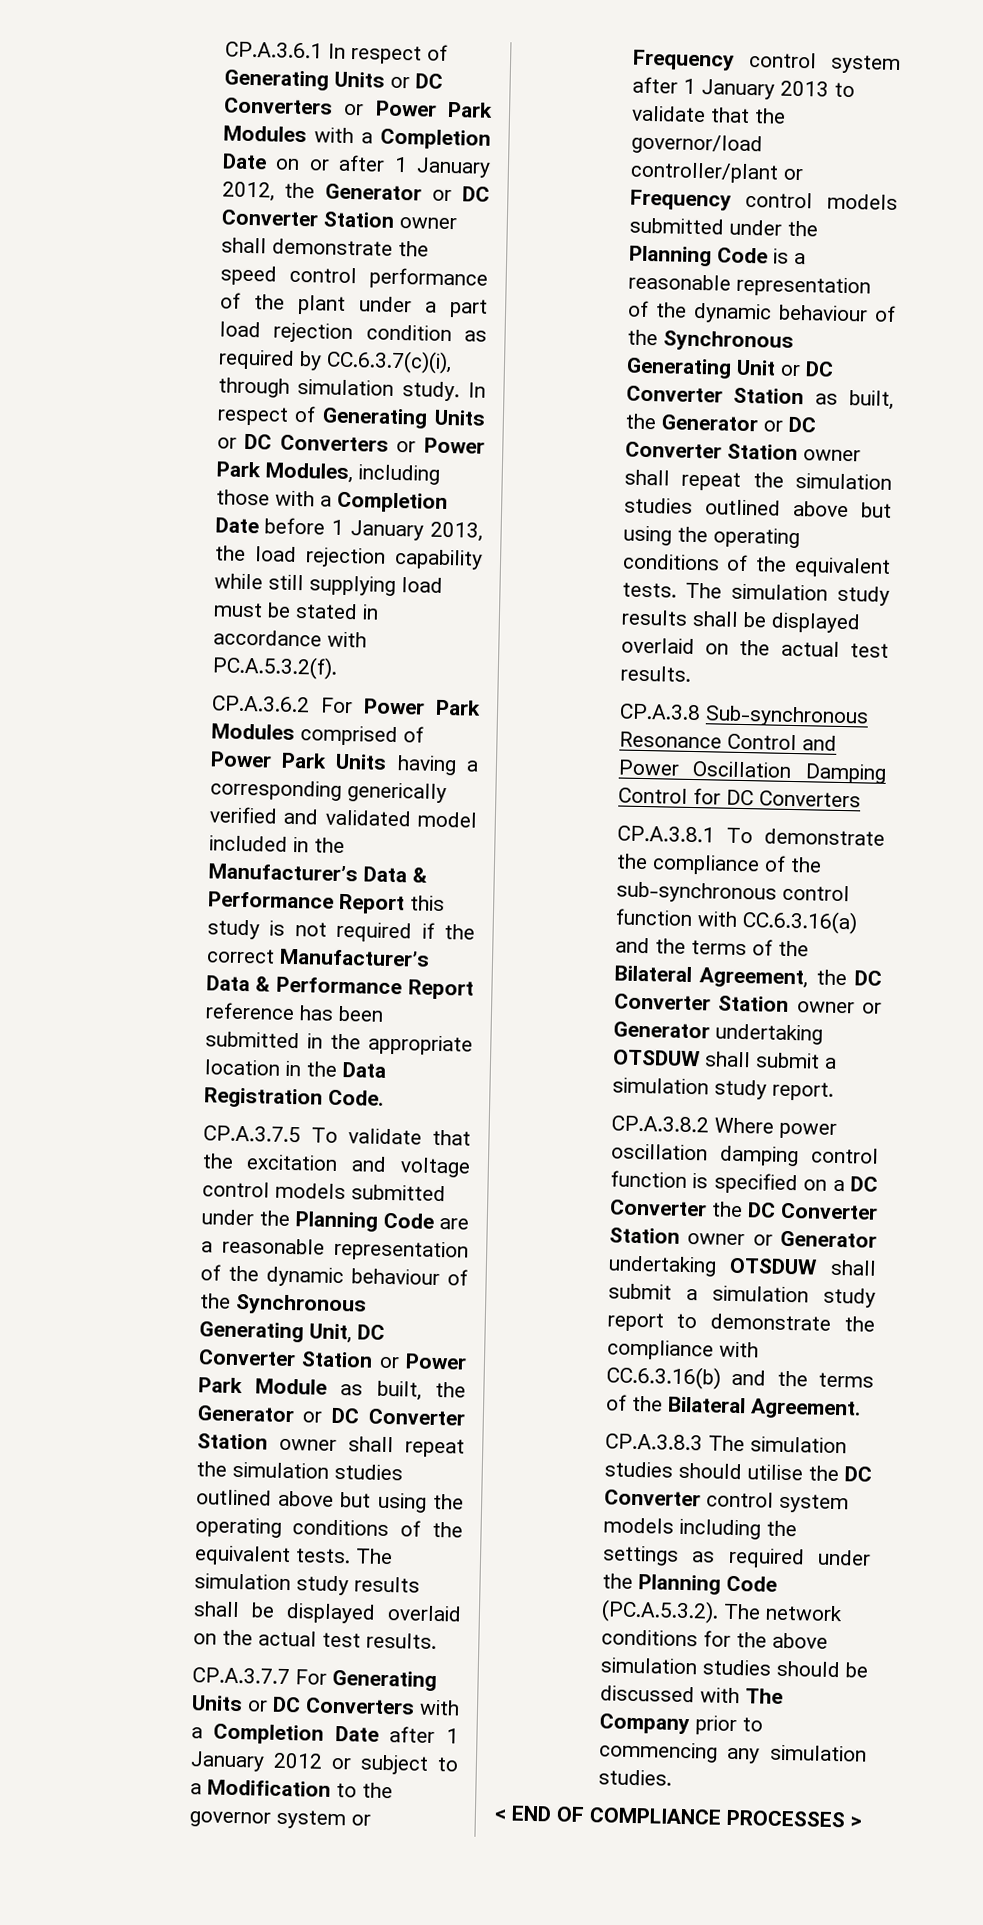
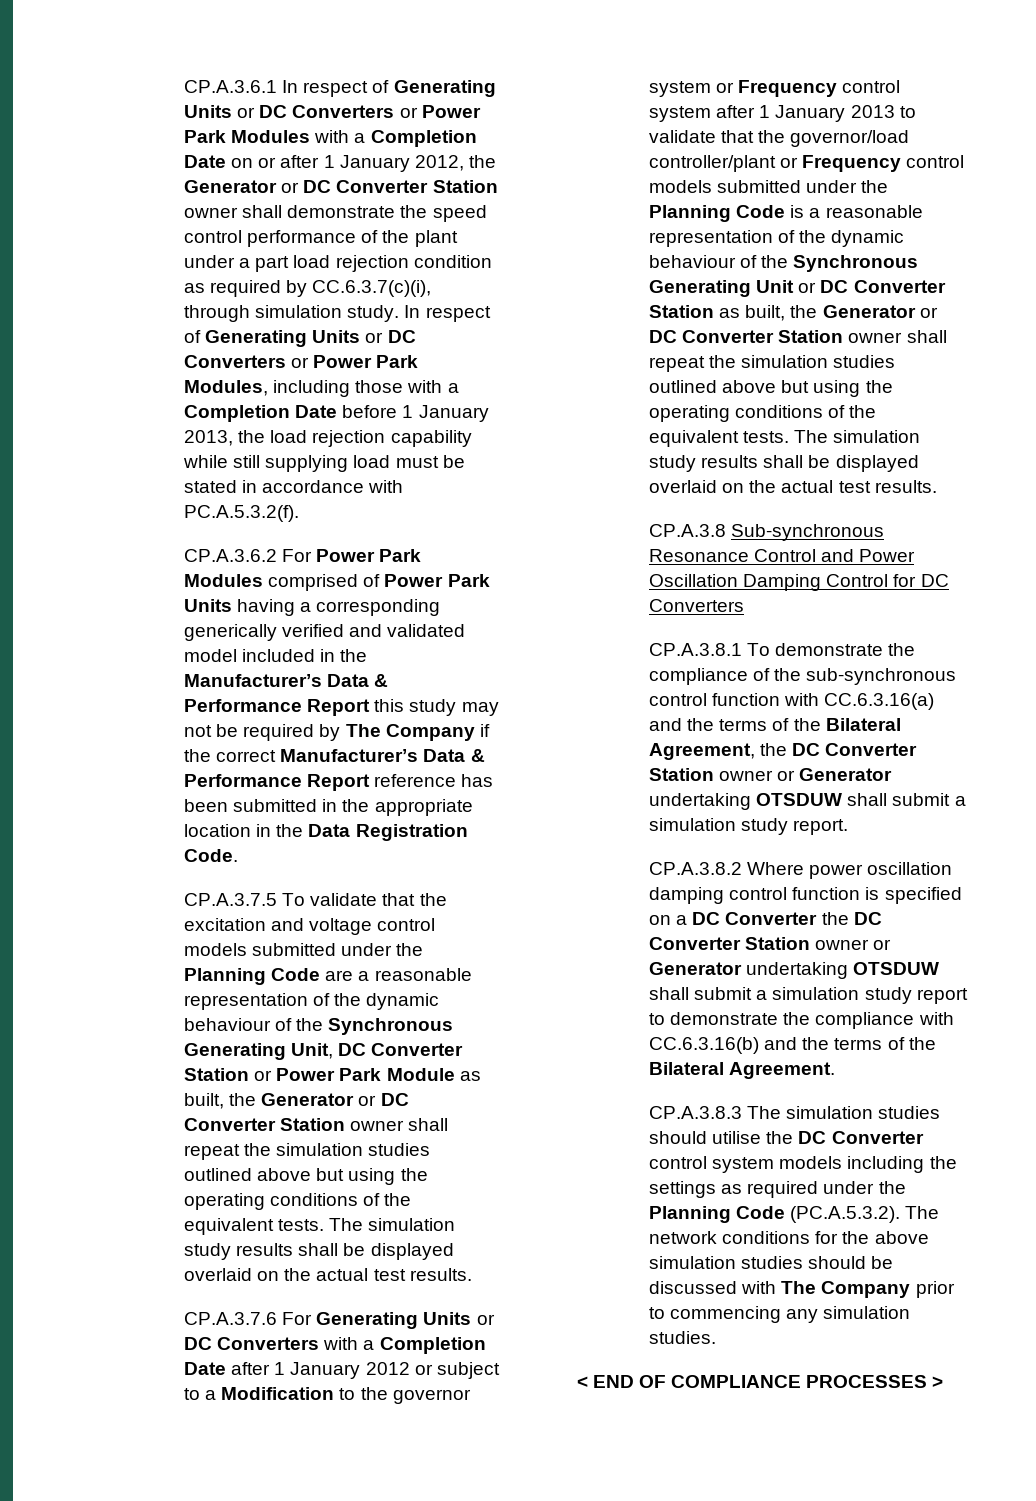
[269,920,413,943] is not required -> [461,702,499,716] [183,724,475,741] may not be required by The Company
[191,1667,290,1685] CP.A.3.7.7 -> [183,1312,277,1325] CP.A.3.7.6

